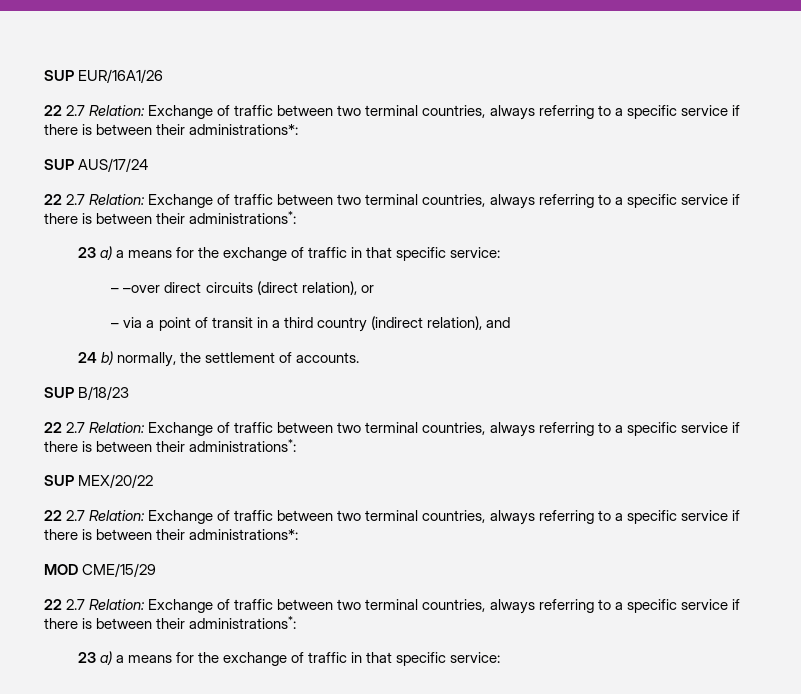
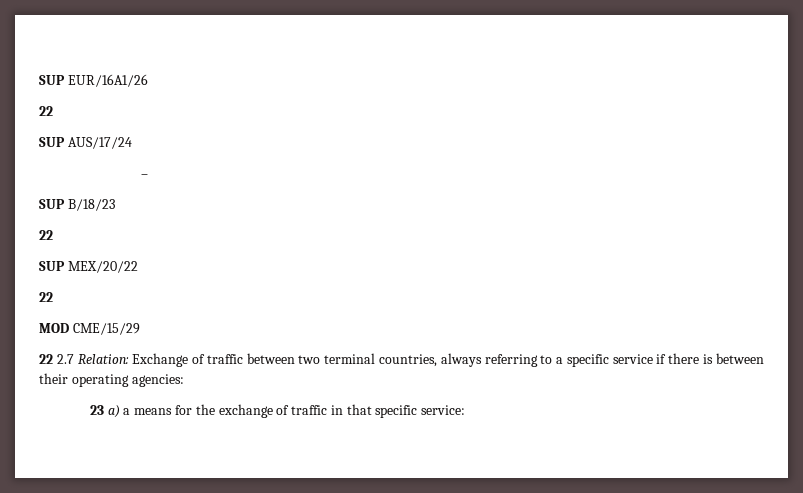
[66,105,740,120] [44,124,299,135] [44,158,149,172] [44,194,740,209] [44,211,297,224] [77,246,501,261] [111,281,374,295] [111,316,510,332] [77,351,359,367] [44,386,130,400] [44,422,740,437] [44,439,297,452] [44,474,154,488] [44,510,740,525] [44,529,299,540] 2.7 Relation: Exchange of traffic between two terminal countries, always referring to a specific service if there is between their administrations*: // SUP AUS/17/24 // 22 2.7 Relation: Exchange of traffic between two terminal countries, always referring to a specific service if there is between their administrations*: // 23 a) a means for the exchange of traffic in that specific service: // – –over direct circuits (direct relation), or // – via a point of transit in a third country (indirect relation), and // 24 b) normally, the settlement of accounts. // SUP B/18/23 // 22 2.7 Relation: Exchange of traffic between two terminal countries, always referring to a specific service if there is between their administrations*: // SUP MEX/20/22 // 22 2.7 Relation: Exchange of traffic between two terminal countries, always referring to a specific service if there is between their administrations*: -> [39,137,132,149] [140,174,148,178] [39,199,115,211] [39,230,53,240] [39,261,138,273] [39,292,53,302] // SUP AUS/17/24 // – // SUP B/18/23 // 22 // SUP MEX/20/22 // 22
[189,616,297,629] administrations*: -> [71,374,184,387] operating agencies:

